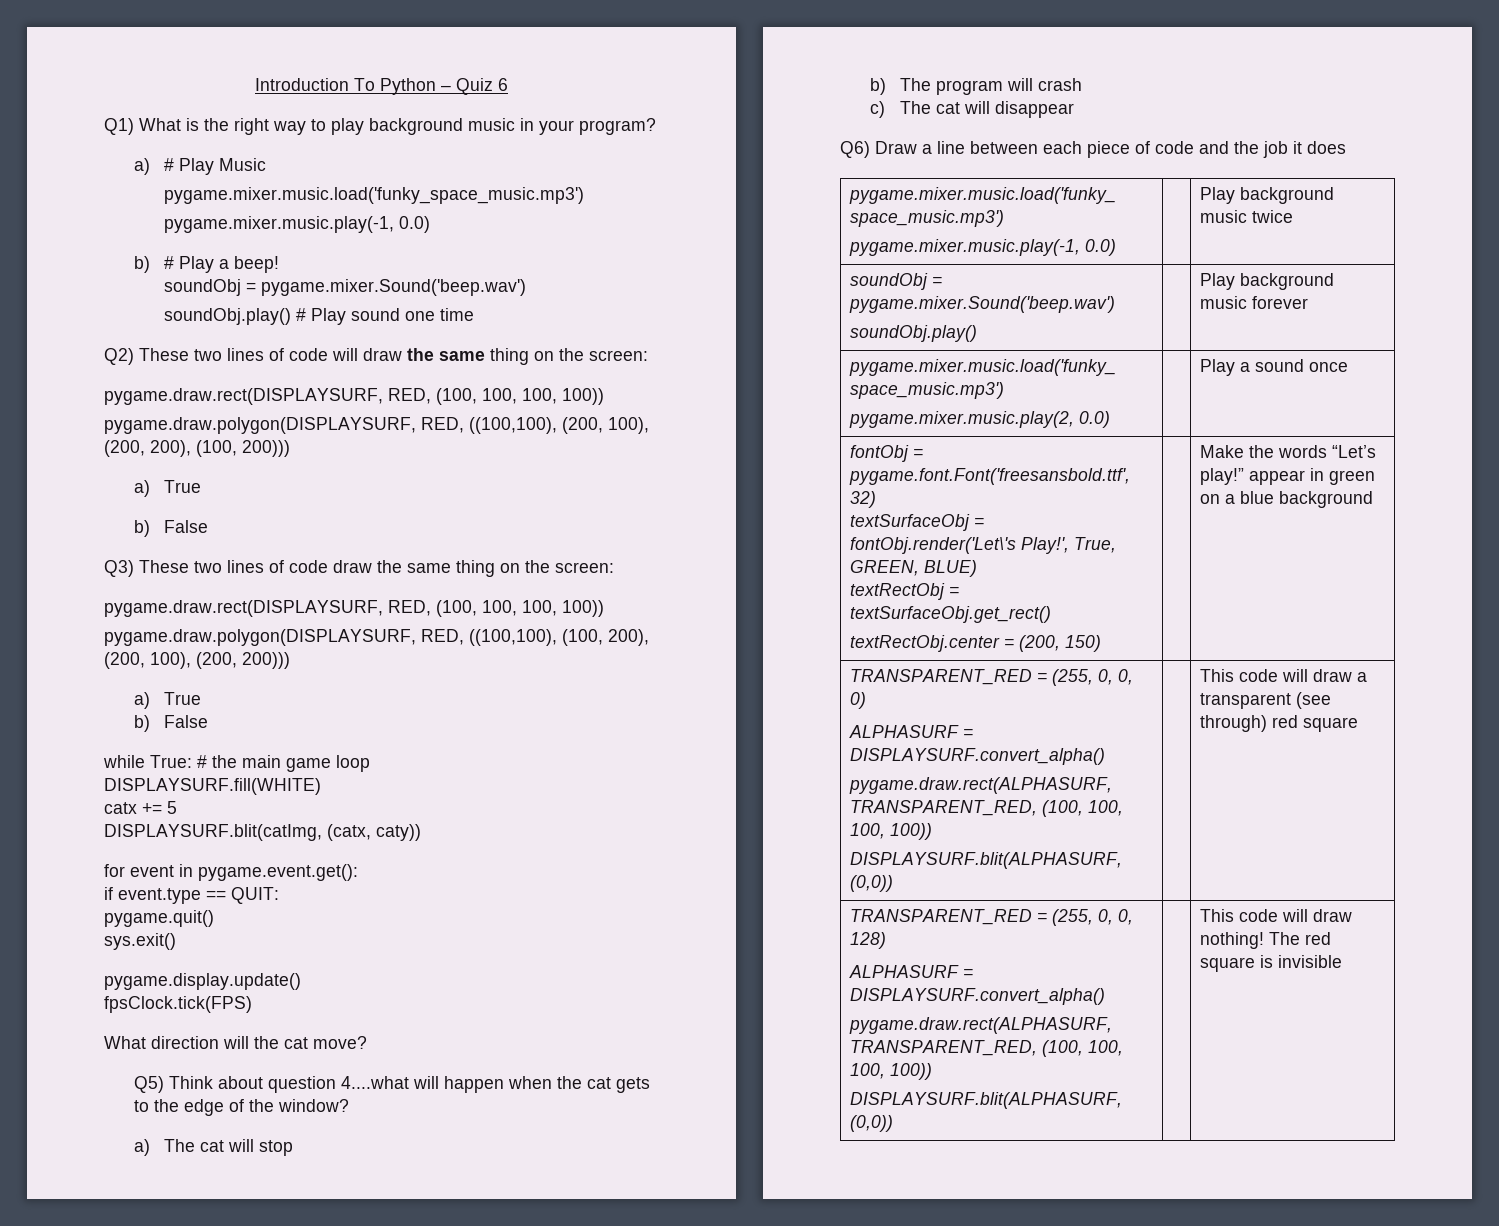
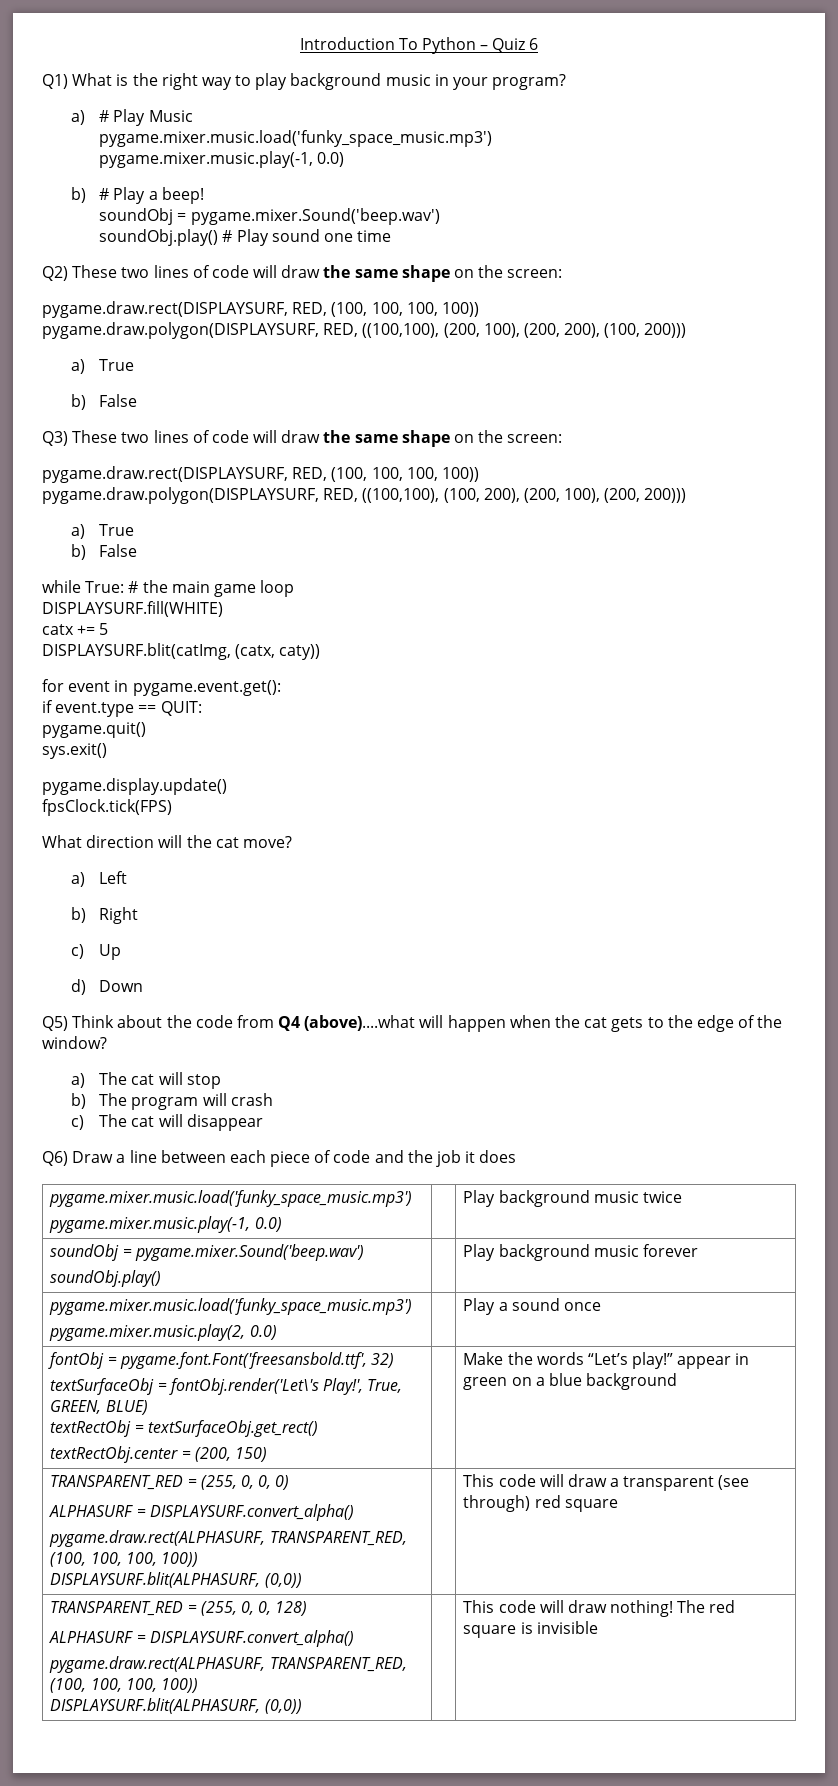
[490,348,529,365] thing -> [401,265,450,282] shape
[333,560,495,577] draw the same thing -> [253,430,450,447] will draw the same shape
[133,1076,409,1093] Q5) Think about question 4....what -> [70,871,128,887] [70,907,139,924] [70,944,122,960] [70,979,144,995] [42,1015,416,1031] a) Left // b) Right // c) Up // d) Down // Q5) Think about the code from Q4 (above)....what

